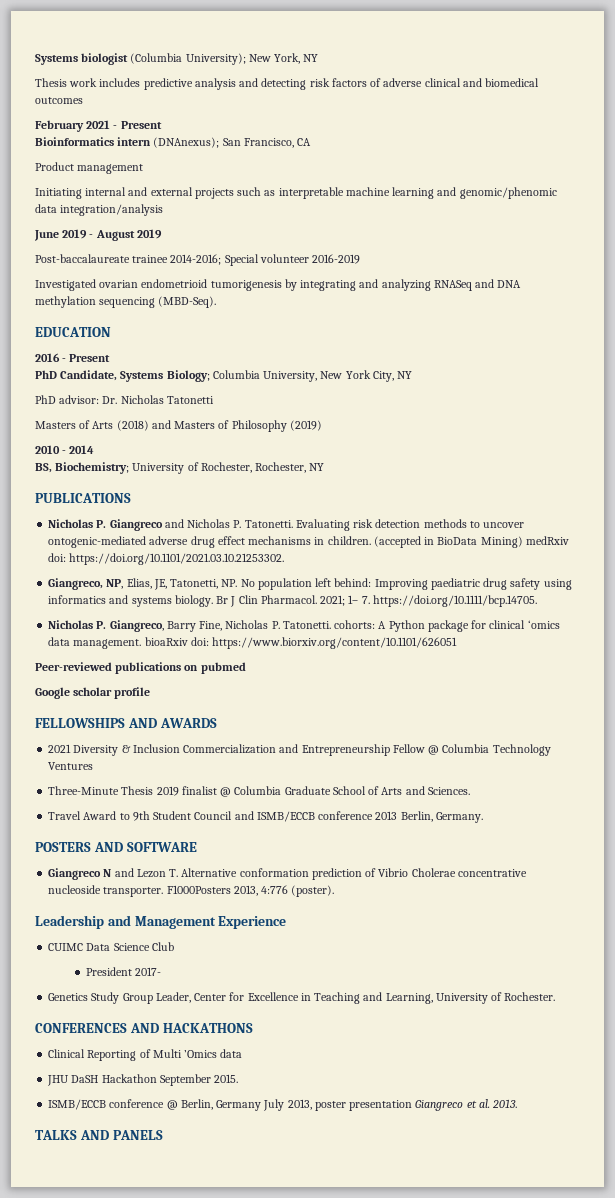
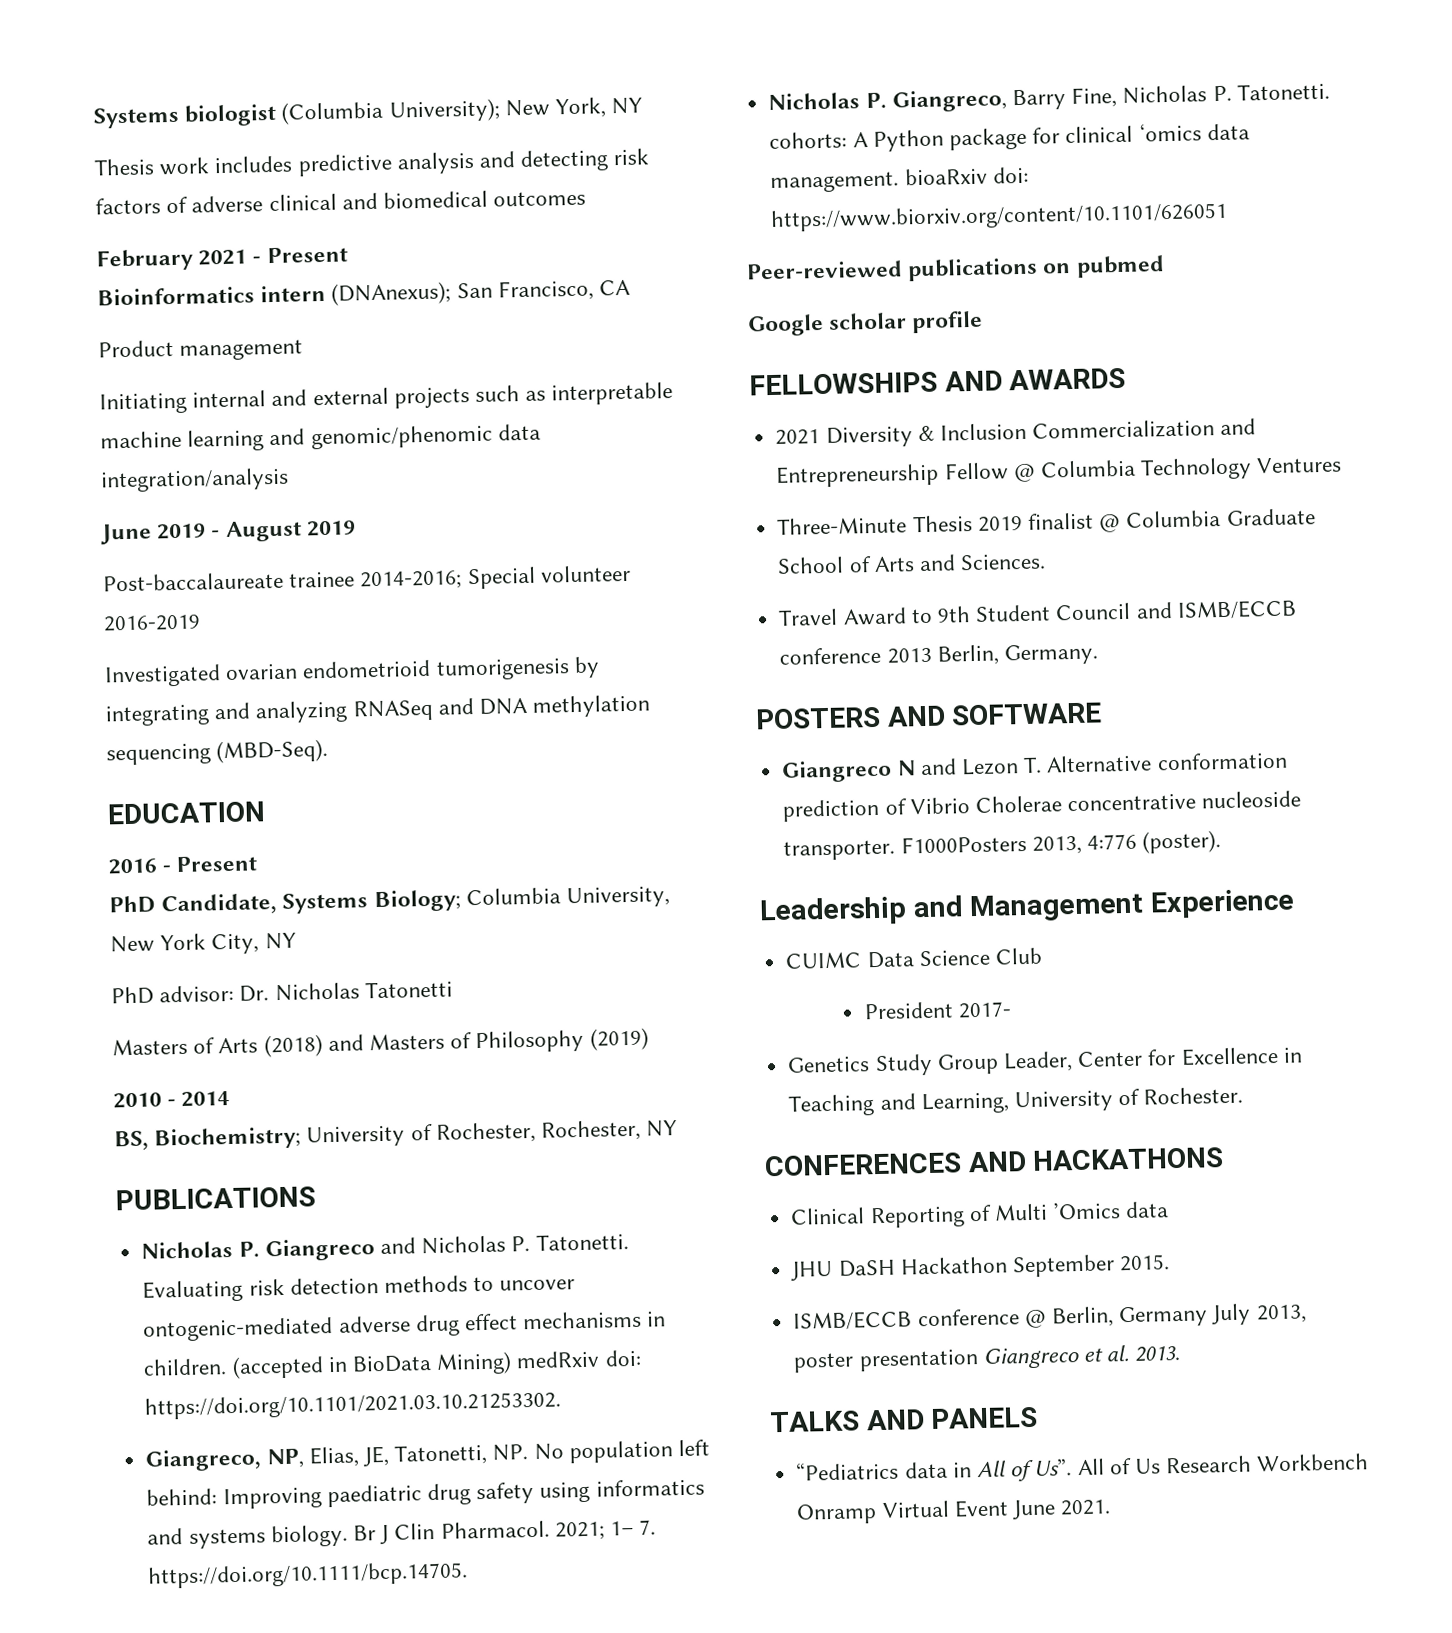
(163, 1135) none -> [795,1453,1370,1482] [796,1499,1112,1525] // “Pediatrics data in All of Us”. All of Us Research Workbench Onramp Virtual Event June 2021.

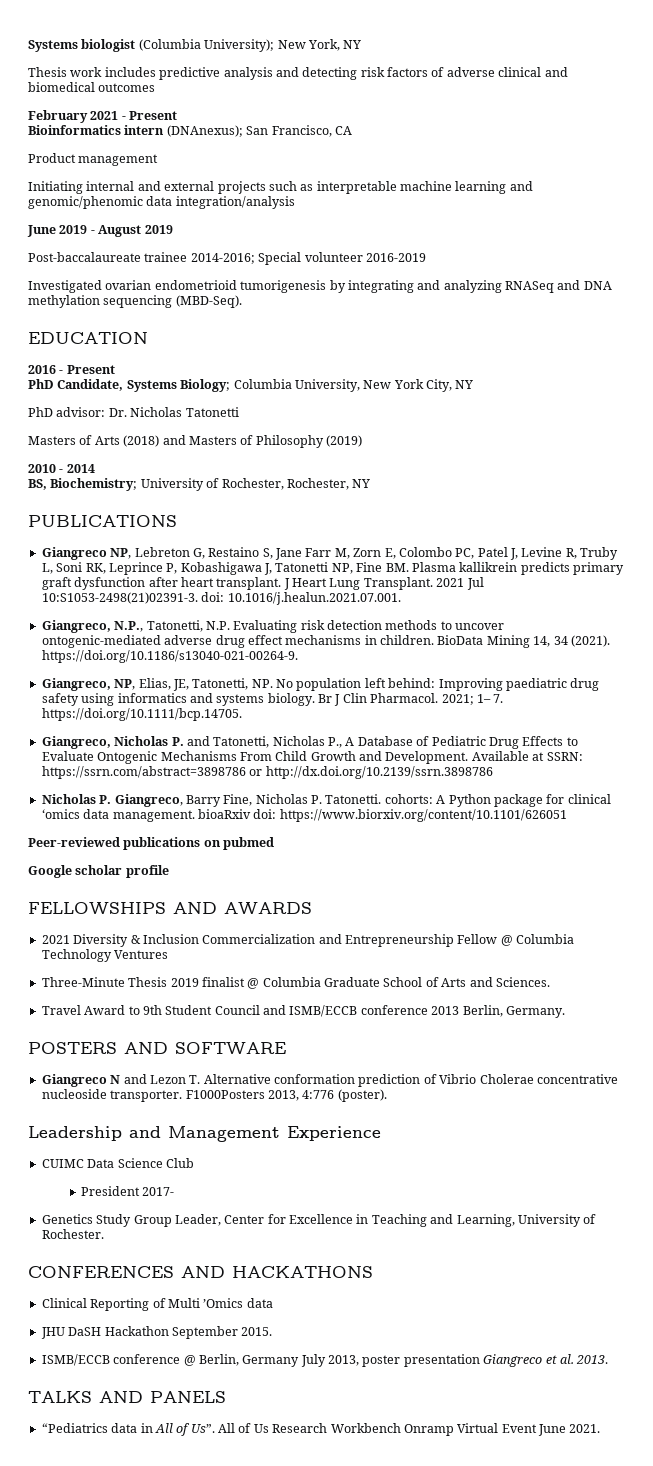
[141,1233,629,1262] Nicholas P. Giangreco and Nicholas P. Tatonetti. -> [41,547,619,560] [41,562,624,575] [41,577,484,590] [41,592,401,605] [41,620,230,633] Giangreco NP, Lebreton G, Restaino S, Jane Farr M, Zorn E, Colombo PC, Patel J, Levine R, Truby L, Soni RK, Leprince P, Kobashigawa J, Tatonetti NP, Fine BM. Plasma kallikrein predicts primary graft dysfunction after heart transplant. J Heart Lung Transplant. 2021 Jul 10:S1053-2498(21)02391-3. doi: 10.1016/j.healun.2021.07.001. // Giangreco, N.P., Tatonetti, N.P.
[231,1349,642,1380] [144,1390,562,1420] (accepted in BioData Mining) medRxiv doi: https://doi.org/10.1101/2021.03.10.21253302. -> [437,635,610,648] [41,650,298,663] BioData Mining 14, 34 (2021). https://doi.org/10.1186/s13040-021-00264-9.
(469, 1575) none -> [41,736,578,749] [41,751,583,764] [41,766,493,779] // Giangreco, Nicholas P. and Tatonetti, Nicholas P., A Database of Pediatric Drug Effects to Evaluate Ontogenic Mechanisms From Child Growth and Development. Available at SSRN: https://ssrn.com/abstract=3898786 or http://dx.doi.org/10.2139/ssrn.3898786

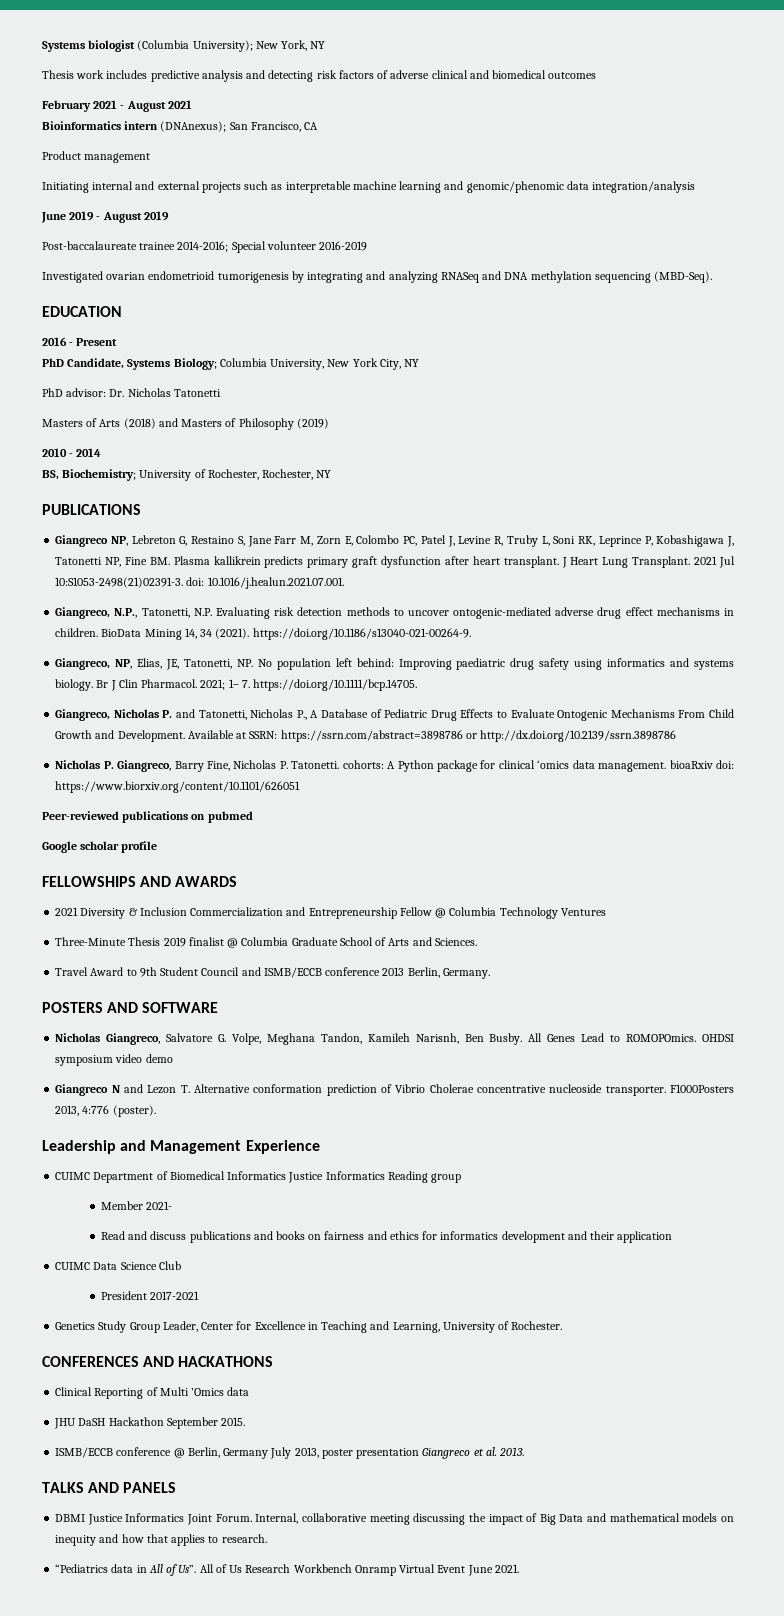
[129,111,178,120] Present -> [126,100,192,112] August 2021
(286, 1048) none -> [55,1033,734,1045] [55,1054,173,1066] // Nicholas Giangreco, Salvatore G. Volpe, Meghana Tandon, Kamileh Narisnh, Ben Busby. All Genes Lead to ROMOPOmics. OHDSI symposium video demo
(381, 1133) none -> [55,1171,462,1183] [100,1201,173,1210] [100,1231,673,1243] // CUIMC Department of Biomedical Informatics Justice Informatics Reading group // Member 2021- // Read and discuss publications and books on fairness and ethics for informatics development and their application
[142,1187,175,1196] 2017- -> [150,1291,200,1300] 2017-2021
(226, 1397) none -> [55,1513,734,1525] [55,1534,267,1546] // DBMI Justice Informatics Joint Forum. Internal, collaborative meeting discussing the impact of Big Data and mathematical models on inequity and how that applies to research.

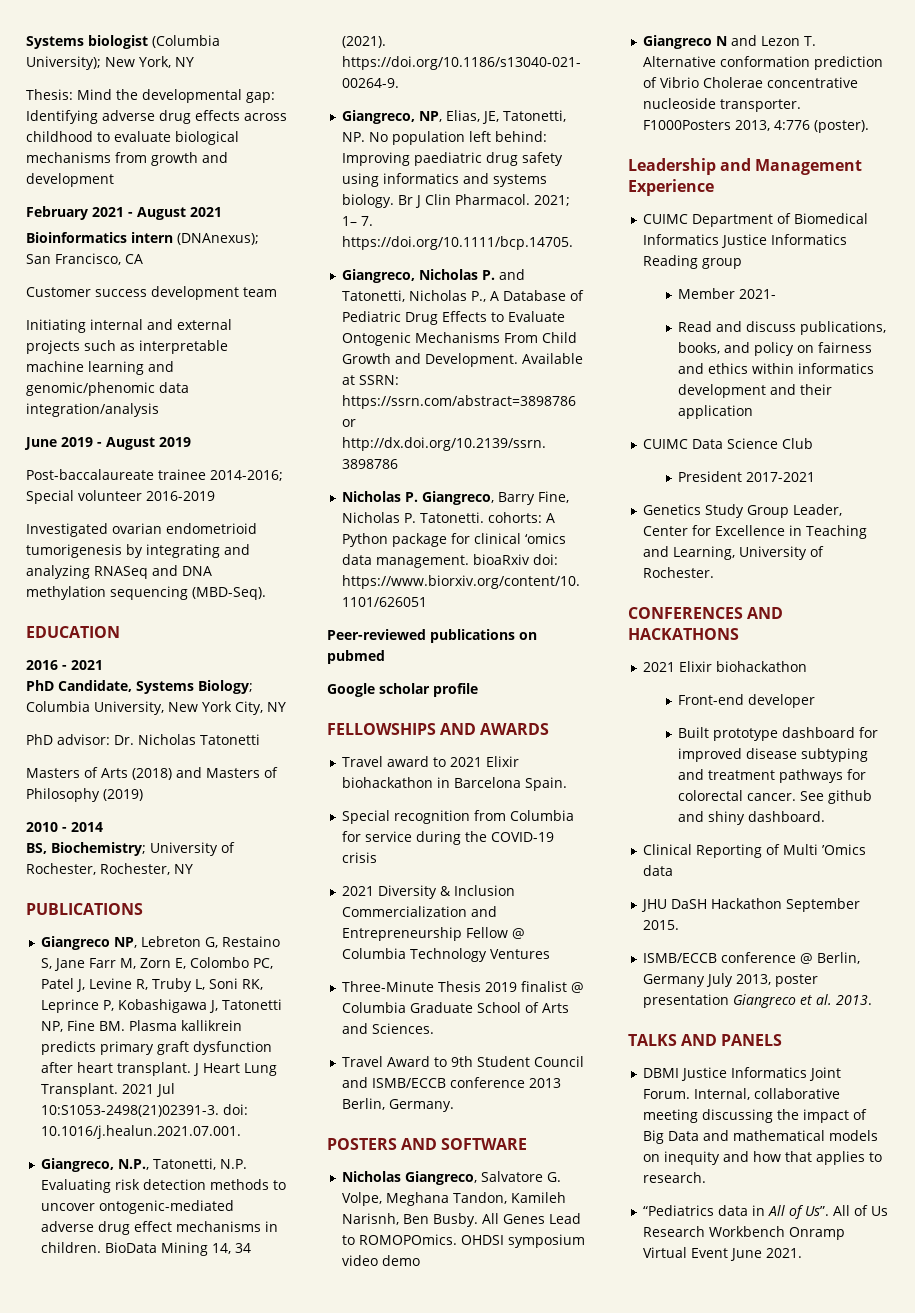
[42,70,597,82] Thesis work includes predictive analysis and detecting risk factors of adverse clinical and biomedical outcomes -> [26,89,275,103] [26,110,287,124] [26,131,239,145] [26,152,228,166] [26,173,114,187] Thesis: Mind the developmental gap: Identifying adverse drug effects across childhood to evaluate biological mechanisms from growth and development
[42,151,151,163] Product management -> [26,286,277,300] Customer success development team
[76,338,118,346] Present -> [71,660,103,670] 2021
(238, 881) none -> [341,756,519,767] [341,777,567,791] [341,810,574,824] [341,831,554,845] [341,852,377,863] // Travel award to 2021 Elixir biohackathon in Barcelona Spain. // Special recognition from Columbia for service during the COVID-19 crisis
[189,1231,305,1243] publications and books -> [799,321,886,335] [677,342,794,356] publications, books, and policy
[422,1231,438,1240] for -> [751,363,794,374] within
(274, 1361) none -> [642,661,807,672] [677,694,815,708] [677,727,878,741] [677,748,868,762] [677,769,866,783] [677,790,872,804] [677,811,825,825] // 2021 Elixir biohackathon // Front-end developer // Built prototype dashboard for improved disease subtyping and treatment pathways for colorectal cancer. See github and shiny dashboard.

